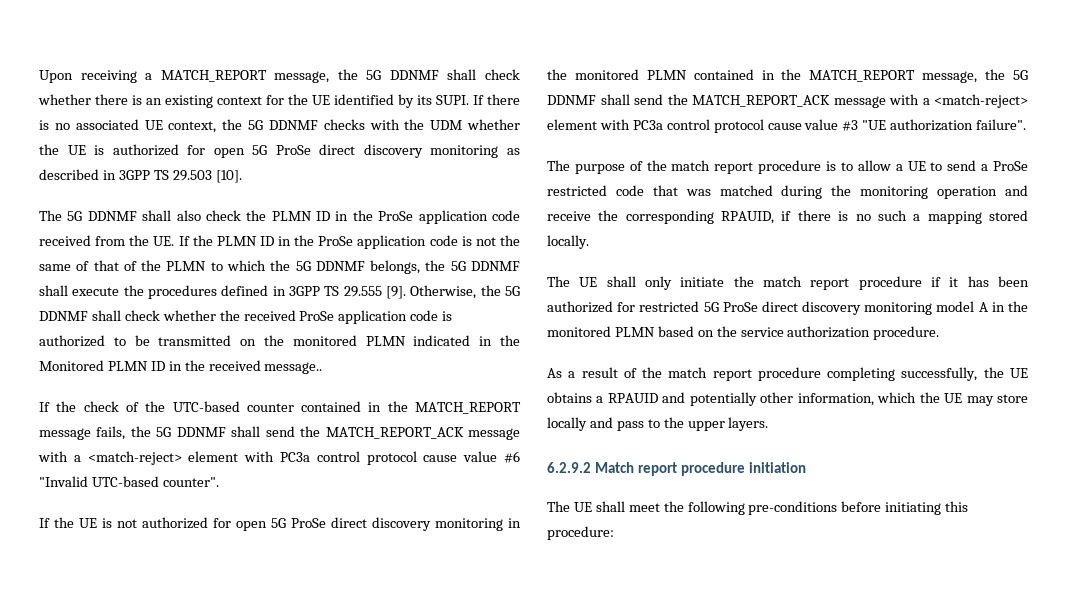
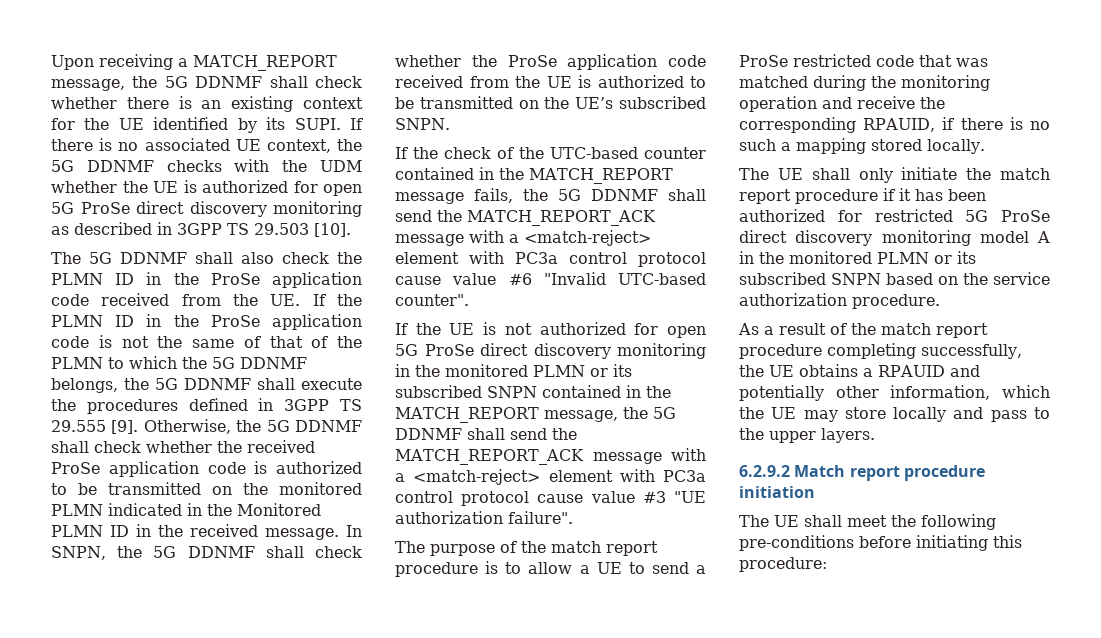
[264,362,323,374] message.. -> [265,525,362,540] [51,546,362,560] [395,54,706,70] [395,75,706,88] [395,96,706,109] [395,118,450,130] message. In SNPN, the 5G DDNMF shall check whether the ProSe application code received from the UE is authorized to be transmitted on the UE’s subscribed SNPN.
(687, 75) none -> [590,364,632,377] [395,385,537,398] or its subscribed SNPN
(655, 332) none -> [934,251,976,264] [739,272,881,285] or its subscribed SNPN

